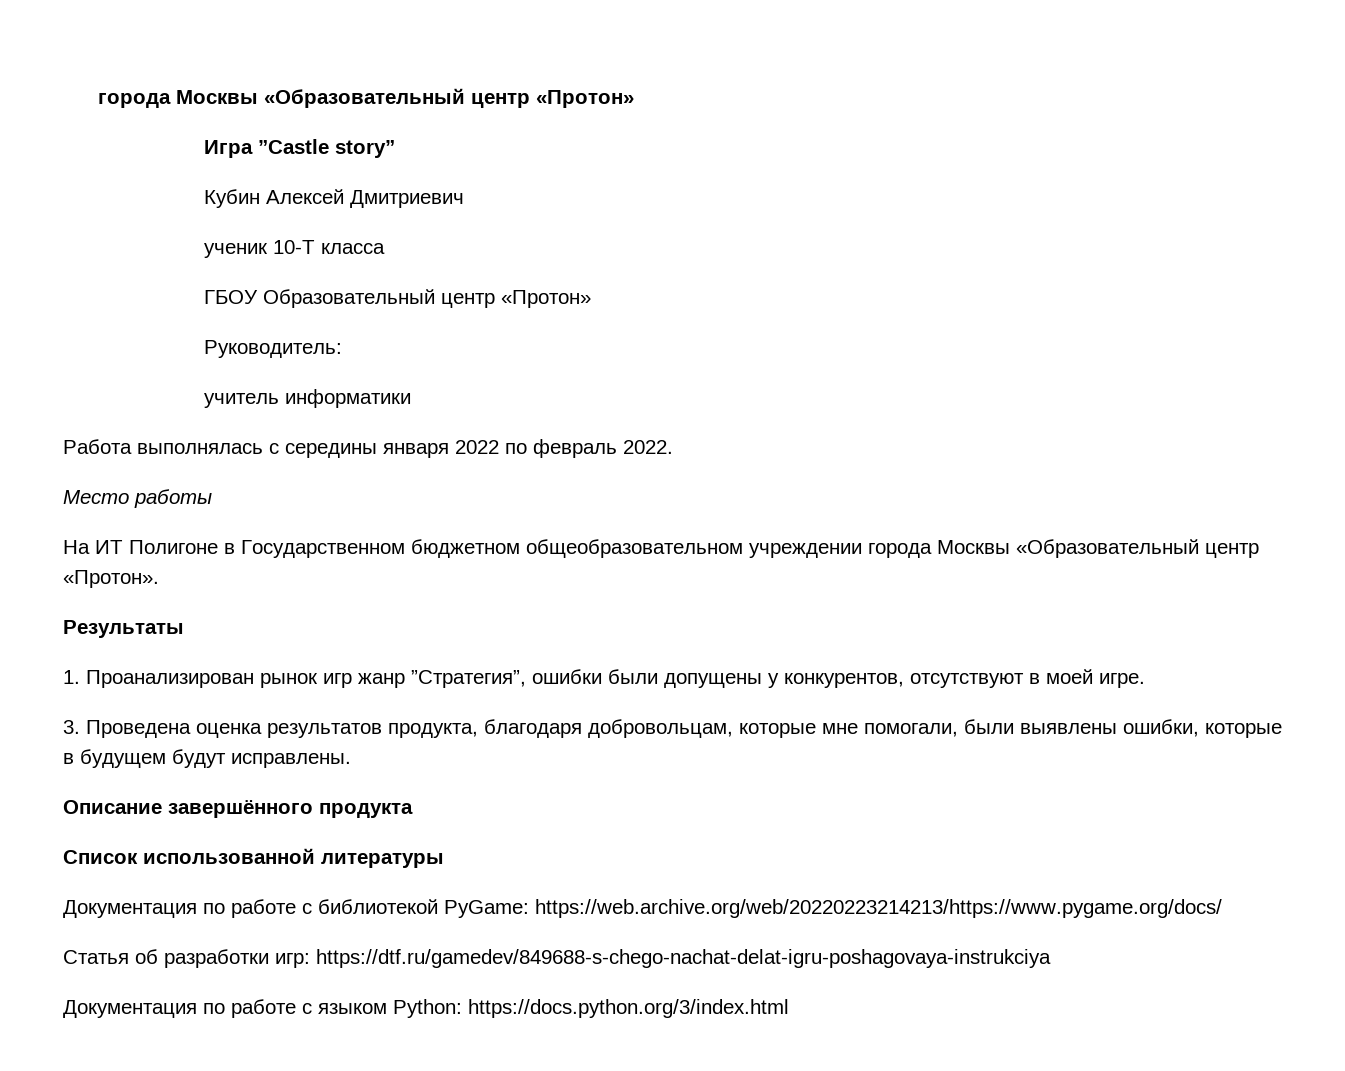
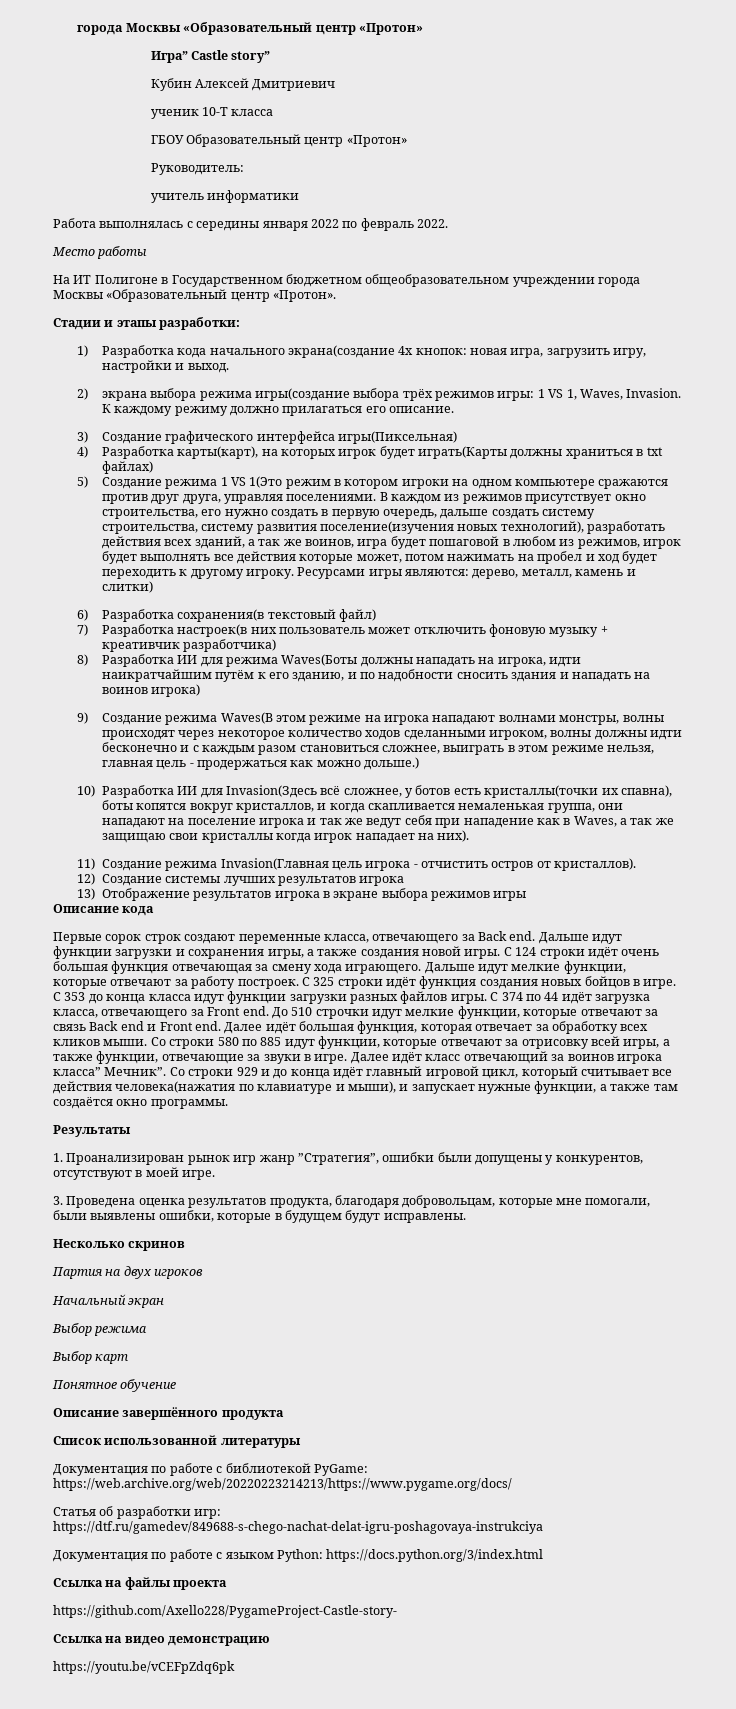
[204,139,330,158] Игра ”Castle -> [150,50,228,63] Игра” Castle
(159, 579) none -> [53,317,241,330] [77,345,647,358] [101,360,229,373] [77,388,682,401] [101,404,455,416] [77,431,457,444] [77,446,663,459] [101,461,153,474] [77,476,669,489] [101,492,646,504] [101,509,596,519] [101,521,666,534] [101,536,682,549] [101,551,658,564] [101,567,636,579] [101,581,153,593] [77,609,376,622] [77,624,608,637] [101,639,277,652] [77,654,582,667] [101,669,651,682] [101,684,201,697] [77,712,664,725] [101,730,683,740] [101,742,654,755] [101,757,420,770] [77,785,672,798] [101,800,624,813] [101,815,674,828] [101,830,470,843] [77,858,637,871] [77,873,405,886] [77,888,527,901] [53,904,155,916] [53,931,623,944] [53,946,660,959] [53,961,626,974] [53,976,677,989] [53,991,650,1004] [53,1006,658,1019] [53,1021,649,1034] [53,1036,670,1049] [53,1051,662,1064] [53,1066,673,1079] [53,1081,678,1094] [53,1097,228,1109] // Стадии и этапы разработки: // 1) Разработка кода начального экрана(создание 4х кнопок: новая игра, загрузить игру, настройки и выход. // 2) экрана выбора режима игры(создание выбора трёх режимов игры: 1 VS 1, Waves, Invasion. К каждому режиму должно прилагаться его описание. // 3) Создание графического интерфейса игры(Пиксельная) // 4) Разработка карты(карт), на которых игрок будет играть(Карты должны храниться в txt файлах) // 5) Создание режима 1 VS 1(Это режим в котором игроки на одном компьютере сражаются против друг друга, управляя поселениями. В каждом из режимов присутствует окно строительства, его нужно создать в первую очередь, дальше создать систему строительства, систему развития поселение(изучения новых технологий), разработать действия всех зданий, а так же воинов, игра будет пошаговой в любом из режимов, игрок будет выполнять все действия которые может, потом нажимать на пробел и ход будет переходить к другому игроку. Ресурсами игры являются: дерево, металл, камень и слитки) // 6) Разработка сохранения(в текстовый файл) // 7) Разработка настроек(в них пользователь может отключить фоновую музыку + креативчик разработчика) // 8) Разработка ИИ для режима Waves(Боты должны нападать на игрока, идти наикратчайшим путём к его зданию, и по надобности сносить здания и нападать на воинов игрока) // 9) Создание режима Waves(В этом режиме на игрока нападают волнами монстры, волны происходят через некоторое количество ходов сделанными игроком, волны должны идти бесконечно и с каждым разом становиться сложнее, выиграть в этом режиме нельзя, главная цель - продержаться как можно дольше.) // 10) Разработка ИИ для Invasion(Здесь всё сложнее, у ботов есть кристаллы(точки их спавна), боты копятся вокруг кристаллов, и когда скапливается немаленькая группа, они нападают на поселение игрока и так же ведут себя при нападение как в Waves, а так же защищаю свои кристаллы когда игрок нападает на них). // 11) Создание режима Invasion(Главная цель игрока - отчистить остров от кристаллов). // 12) Создание системы лучших результатов игрока // 13) Отображение результатов игрока в экране выбора режимов игры // Описание кода // Первые сорок строк создают переменные класса, отвечающего за Back end. Дальше идут функции загрузки и сохранения игры, а также создания новой игры. С 124 строки идёт очень большая функция отвечающая за смену хода играющего. Дальше идут мелкие функции, которые отвечают за работу построек. С 325 строки идёт функция создания новых бойцов в игре. С 353 до конца класса идут функции загрузки разных файлов игры. С 374 по 44 идёт загрузка класса, отвечающего за Front end. До 510 строчки идут мелкие функции, которые отвечают за связь Back end и Front end. Далее идёт большая функция, которая отвечает за обработку всех кликов мыши. Со строки 580 по 885 идут функции, которые отвечают за отрисовку всей игры, а также функции, отвечающие за звуки в игре. Далее идёт класс отвечающий за воинов игрока класса” Мечник”. Со строки 929 и до конца идёт главный игровой цикл, который считывает все действия человека(нажатия по клавиатуре и мыши), и запускает нужные функции, а также там создаётся окно программы.
(351, 760) none -> [53,1239,186,1251] [52,1266,204,1279] [52,1294,165,1308] [52,1323,148,1336] [52,1351,129,1364] [52,1379,177,1392] // Несколько скринов // Партия на двух игроков // Начальный экран // Выбор режима // Выбор карт // Понятное обучение
(789, 1008) none -> [53,1577,228,1590] [53,1605,397,1618] [53,1634,271,1646] [53,1661,235,1674] // Ссылка на файлы проекта // https://github.com/Axello228/PygameProject-Castle-story- // Ссылка на видео демонстрацию // https://youtu.be/vCEFpZdq6pk

